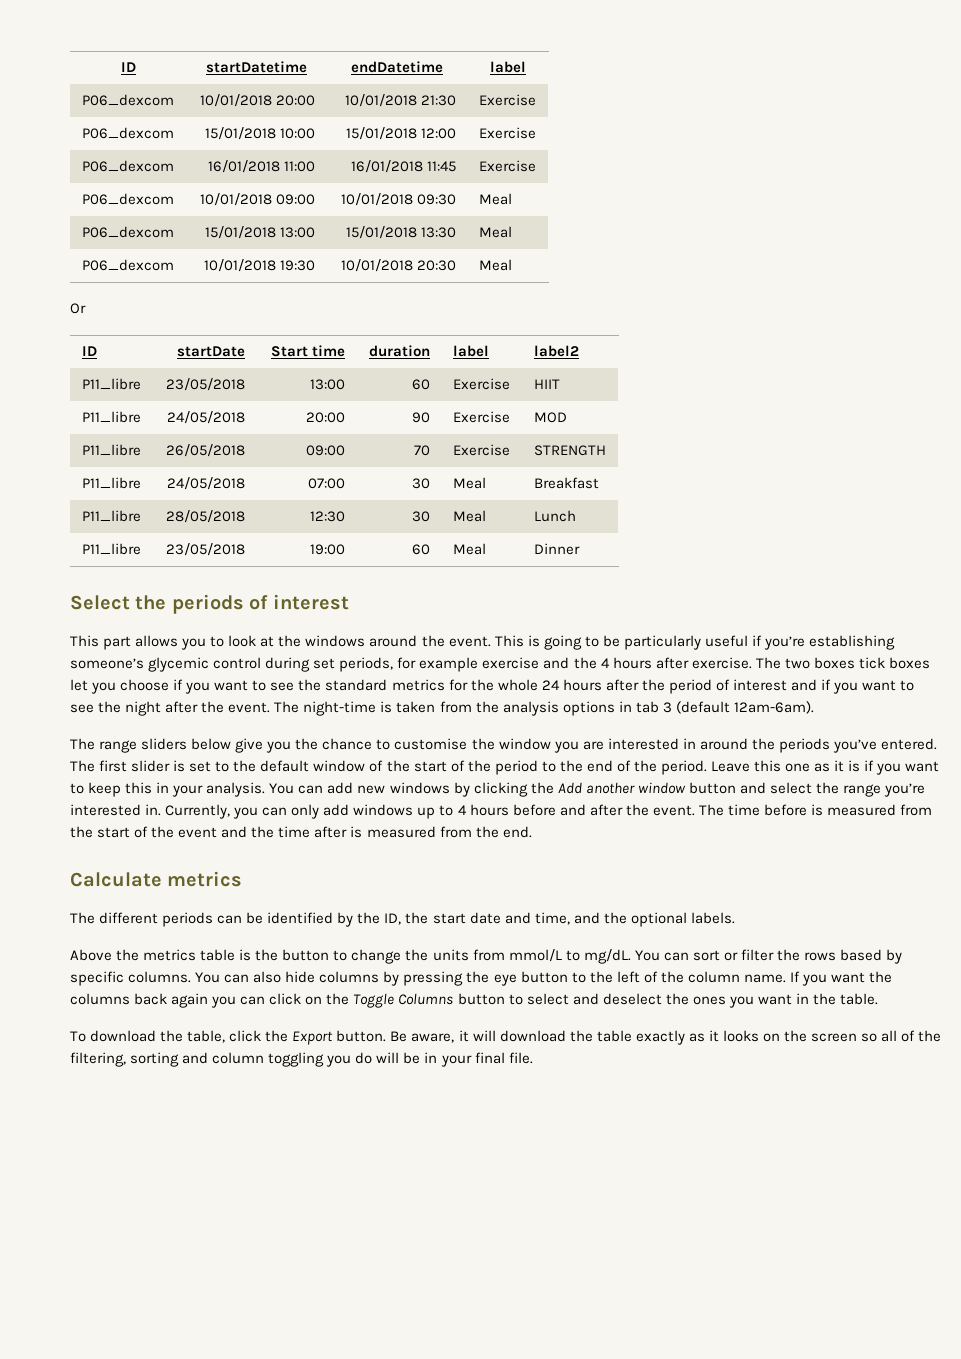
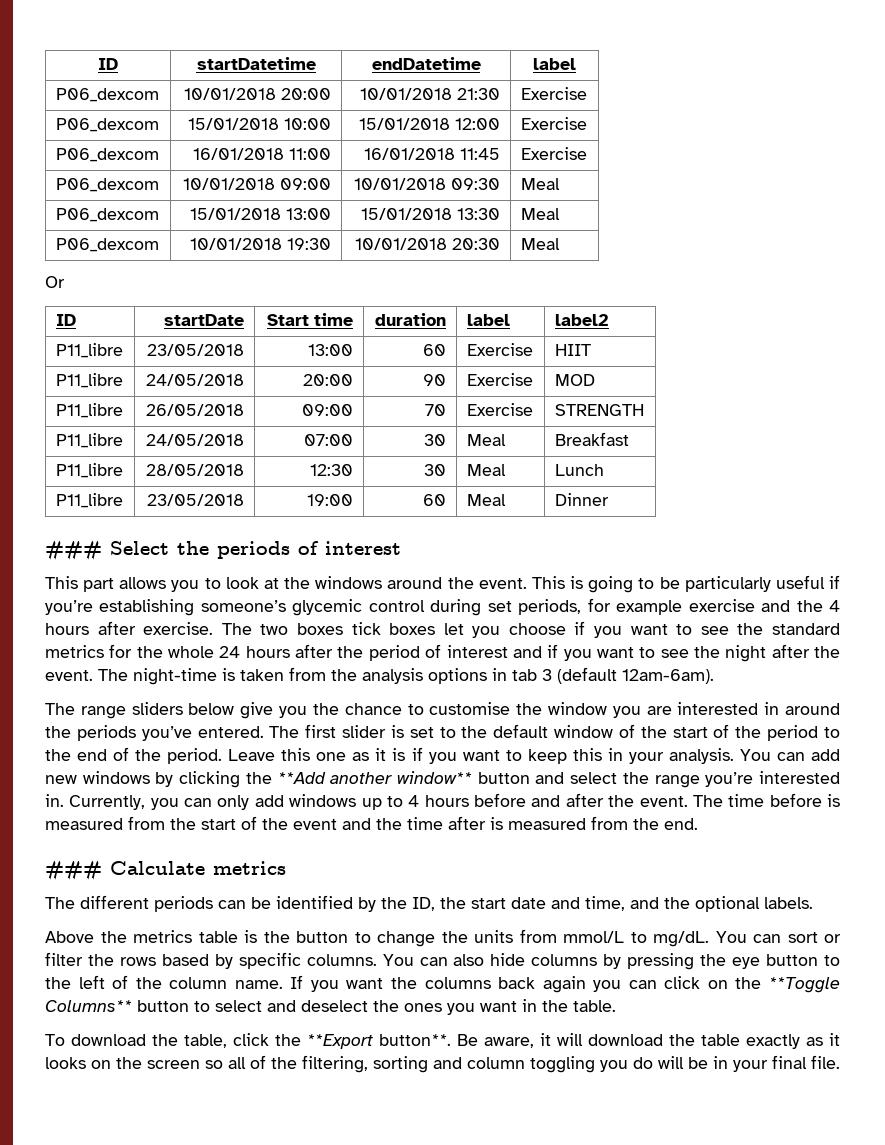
(580, 549) none -> [45,541,102,560] ###
[557,782,686,794] Add another window -> [277,771,473,784] **Add another window**
(532, 832) none -> [45,861,102,880] ###
[353,993,454,1008] Toggle Columns -> [768,977,840,993] [45,1000,132,1012] **Toggle Columns**
[292,1030,387,1045] Export button. -> [307,1034,451,1049] **Export button**.

